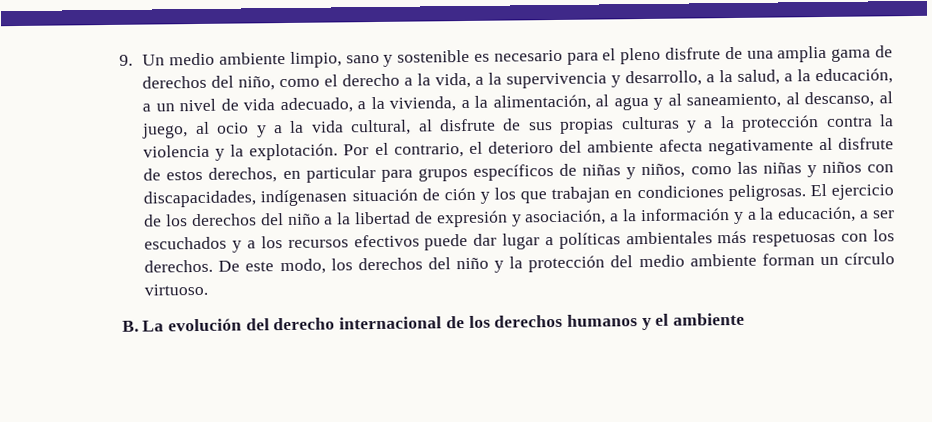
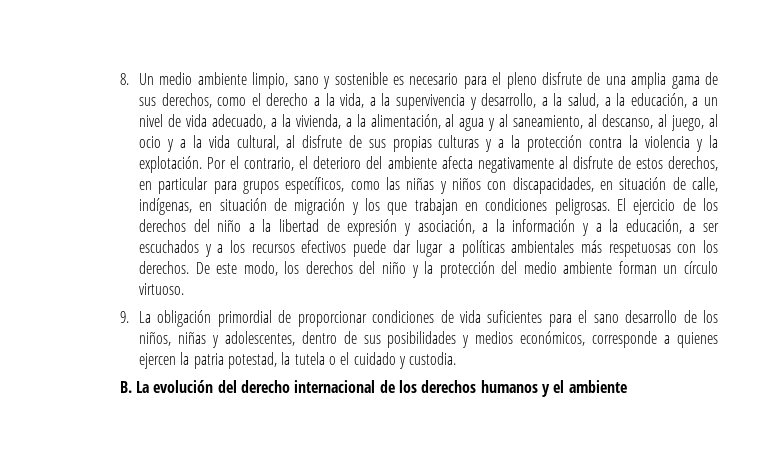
[118,54,133,66] 9. -> [119,73,129,85] 8.
[142,75,276,91] derechos del niño, -> [139,93,212,108] sus derechos,
[472,163,686,181] específicos de niñas y niños, -> [285,177,345,194] específicos,
[260,187,476,207] indígenasen situación de ción -> [600,177,719,192] [139,198,346,215] en situación de calle, indígenas, en situación de migración
(209, 289) none -> [119,310,718,327] [139,331,718,348] [139,352,457,369] // 9. La obligación primordial de proporcionar condiciones de vida suficientes para el sano desarrollo de los niños, niñas y adolescentes, dentro de sus posibilidades y medios económicos, corresponde a quienes ejercen la patria potestad, la tutela o el cuidado y custodia.

